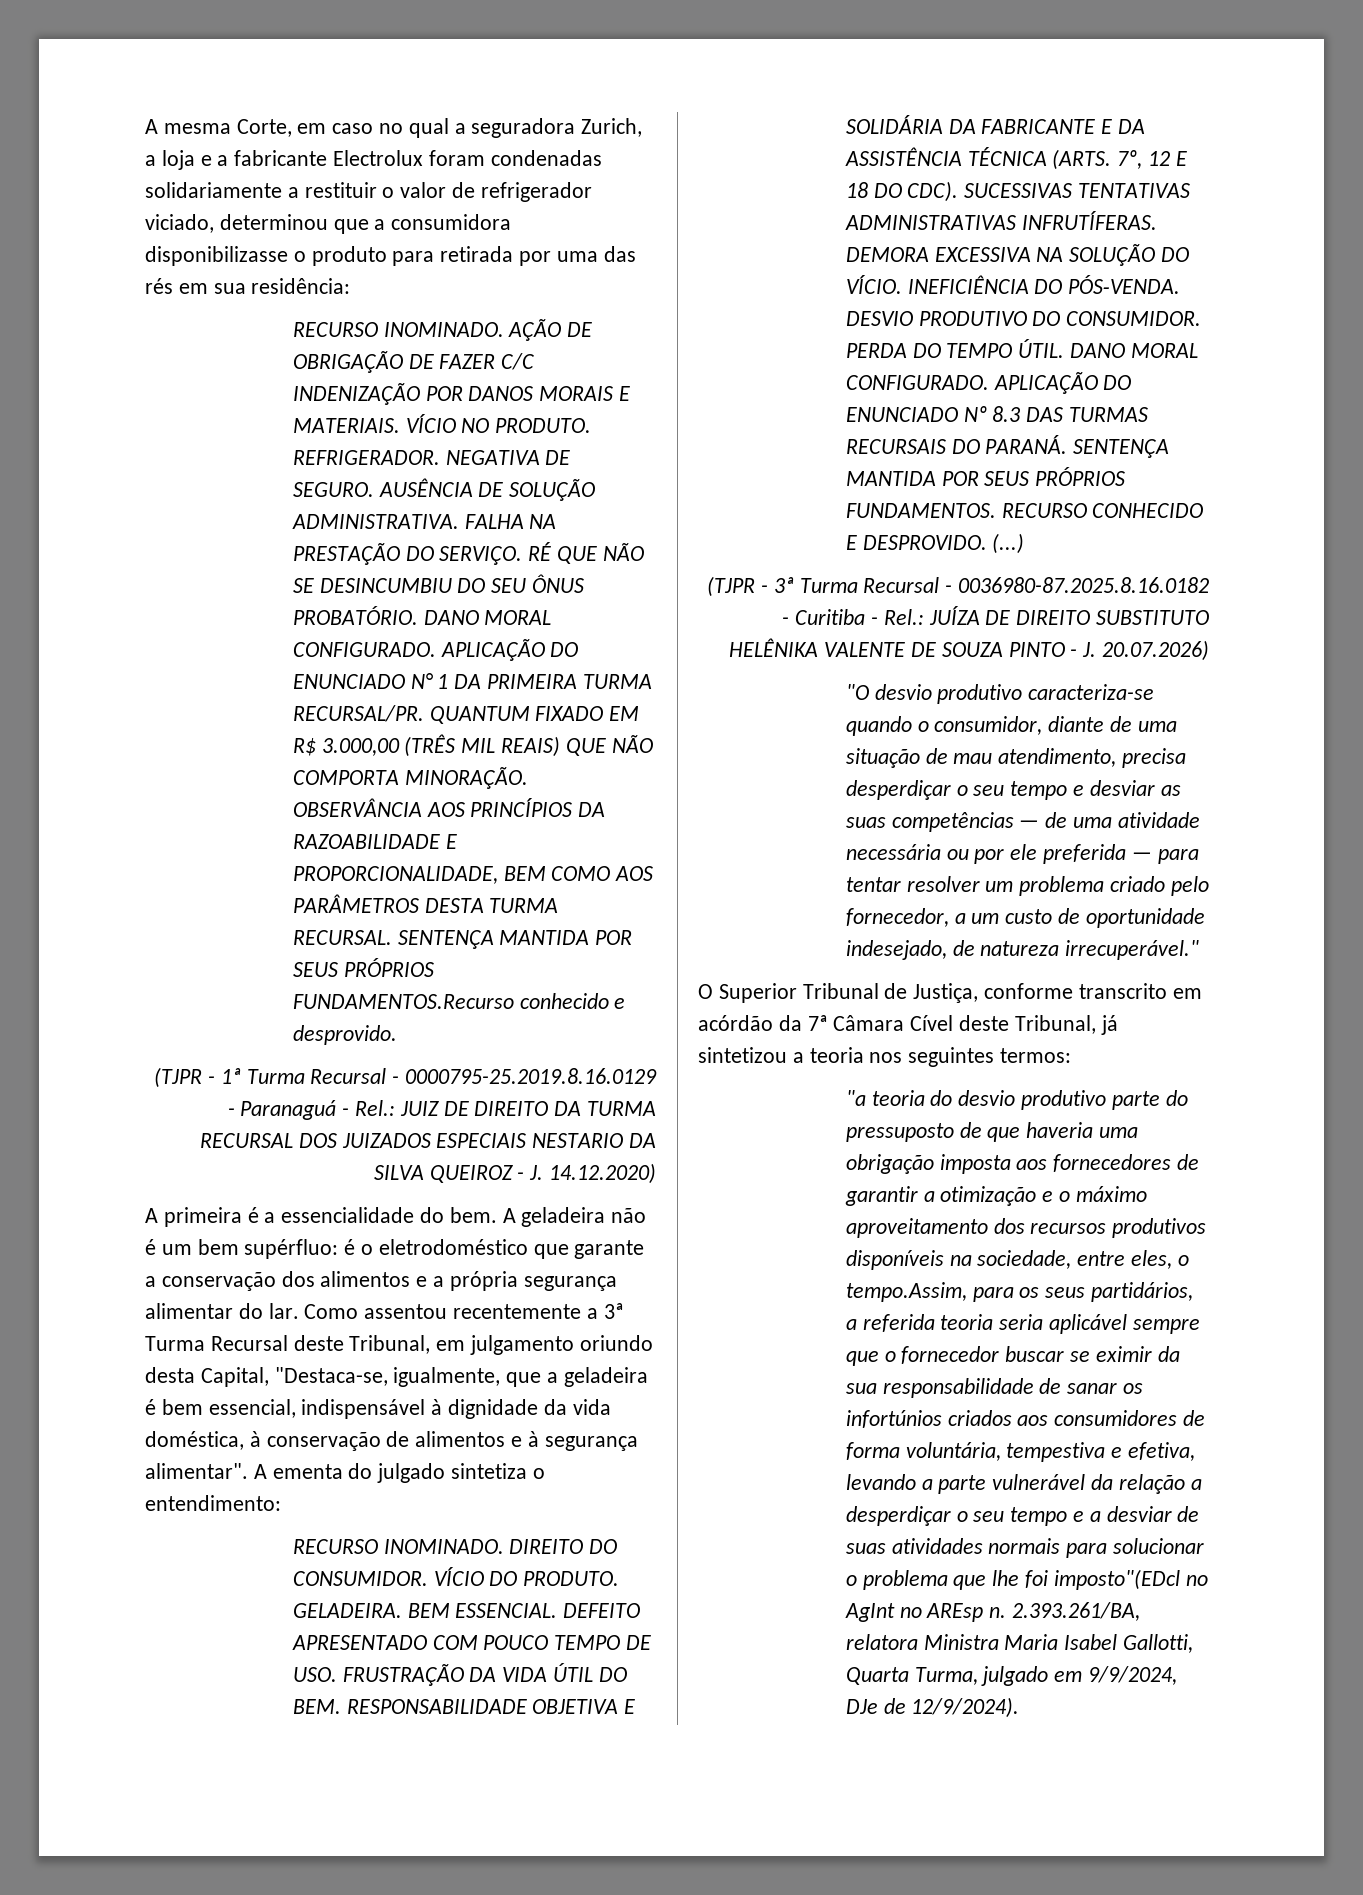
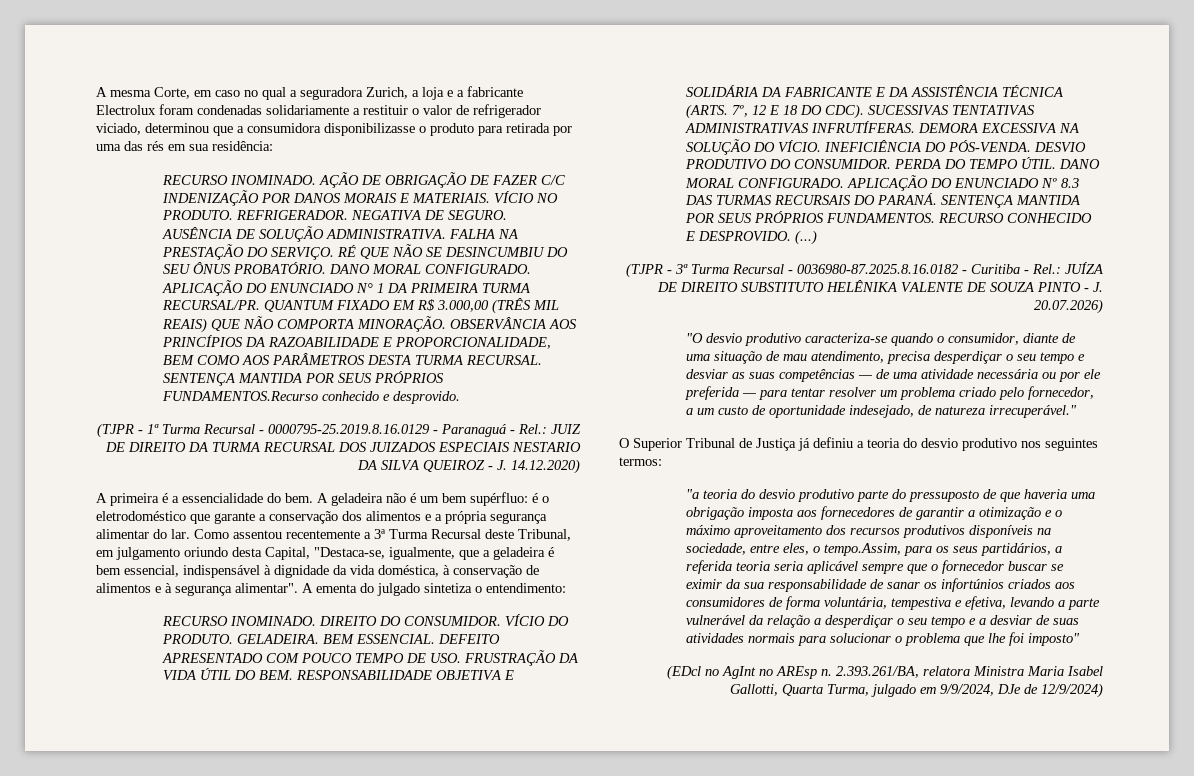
[913,983,1202,1003] [698,1015,1118,1035] [698,1047,864,1063] Justiça, conforme transcrito em acórdão da 7ª Câmara Cível deste Tribunal, já sintetizou a teoria -> [756,437,1017,451] Justiça já definiu a teoria do desvio produtivo
[1053,1569,1180,1590] imposto"(EDcl -> [1028,633,1081,646] [667,665,701,680] imposto" // (EDcl
[911,1697,1020,1718] 12/9/2024). -> [1041,683,1103,698] 12/9/2024)

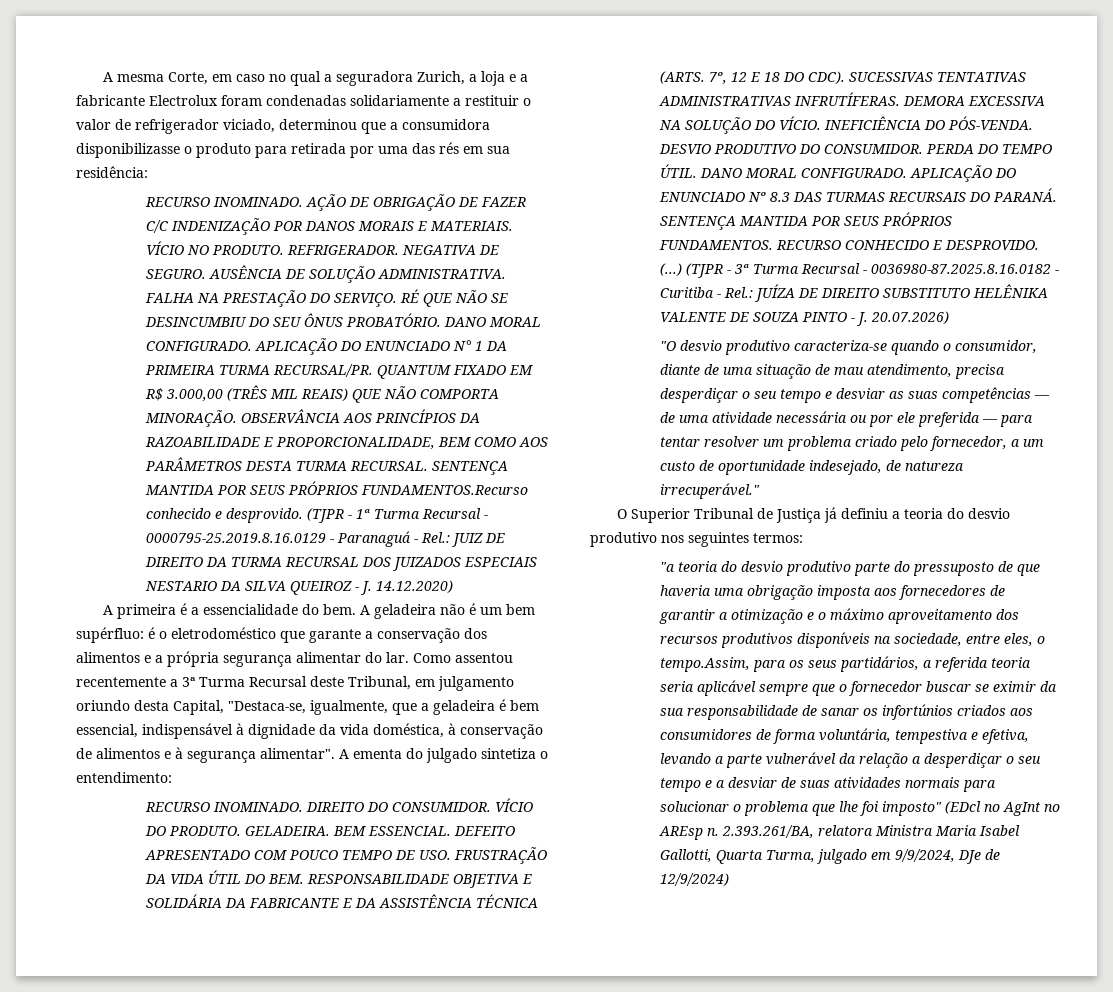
(461, 397) // -> (304, 515) none
(818, 237) // -> (683, 269) none
(1081, 639) // -> (943, 808) none

